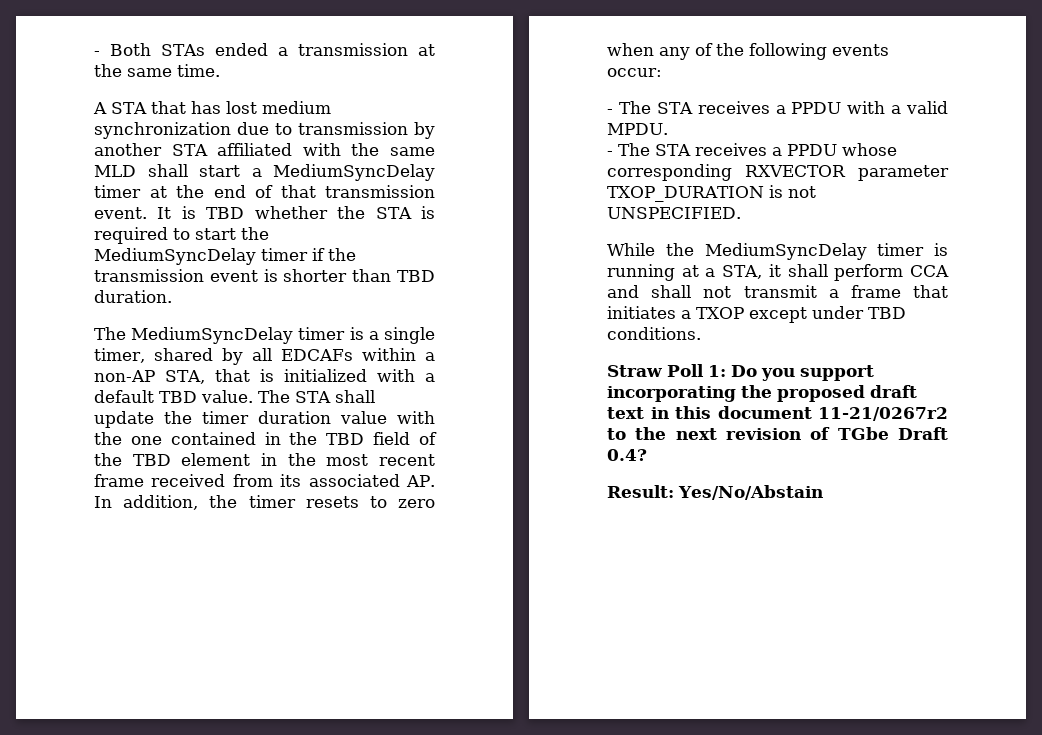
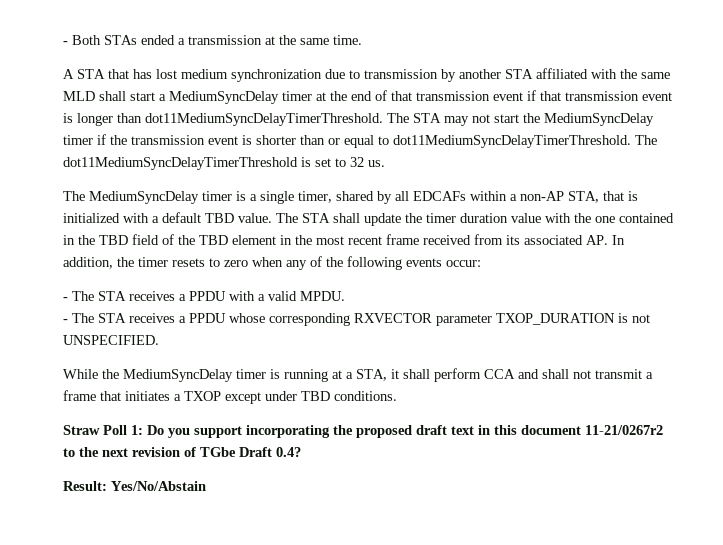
[94,206,435,219] [94,227,190,244] event. It is TBD whether the STA is required to -> [493,90,672,101] [63,113,490,126] event if that transmission event is longer than dot11MediumSyncDelayTimerThreshold. The STA may not
[397,270,436,282] [94,290,172,303] TBD duration. -> [328,135,657,148] [63,157,385,170] or equal to dot11MediumSyncDelayTimerThreshold. The dot11MediumSyncDelayTimerThreshold is set to 32 us.

